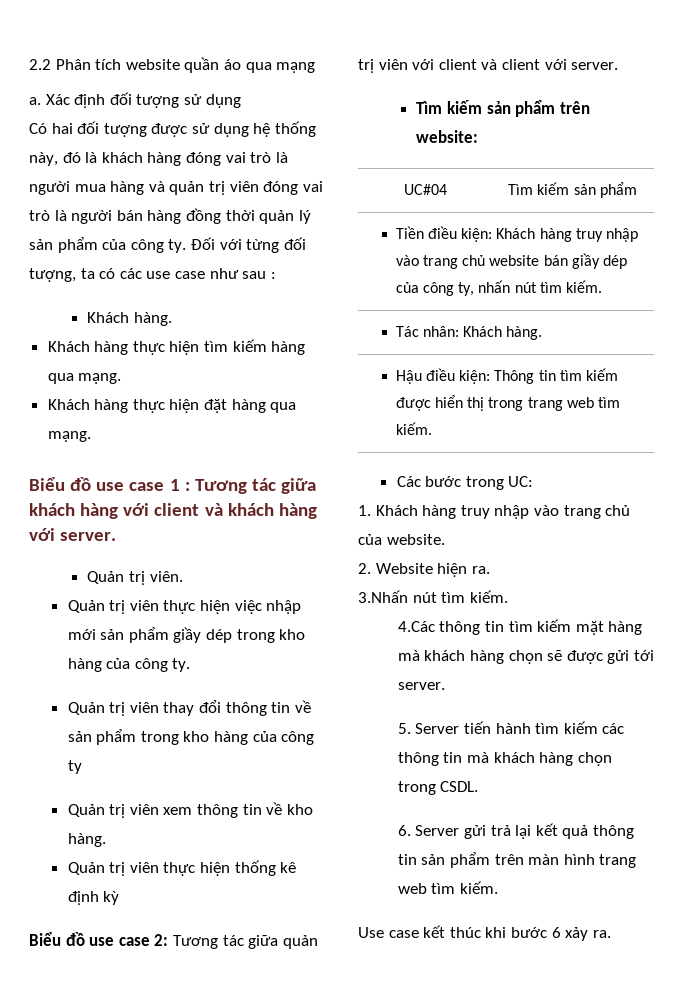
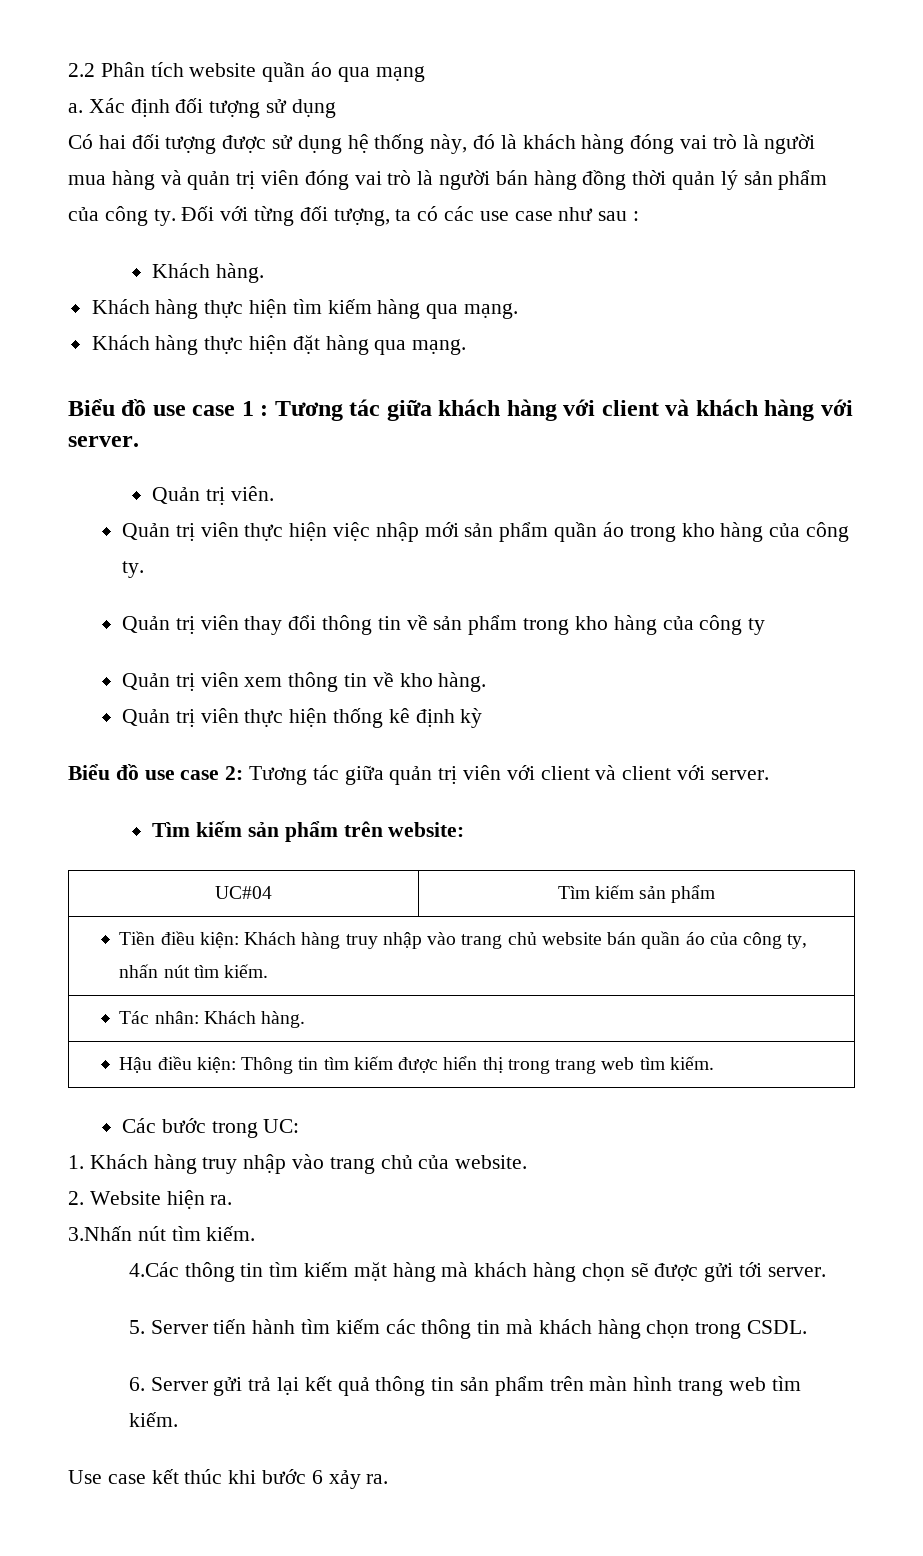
[173,627,232,643] giầy dép -> [554,522,624,542] quần áo
[571,253,628,269] giầy dép -> [641,931,705,949] quần áo

